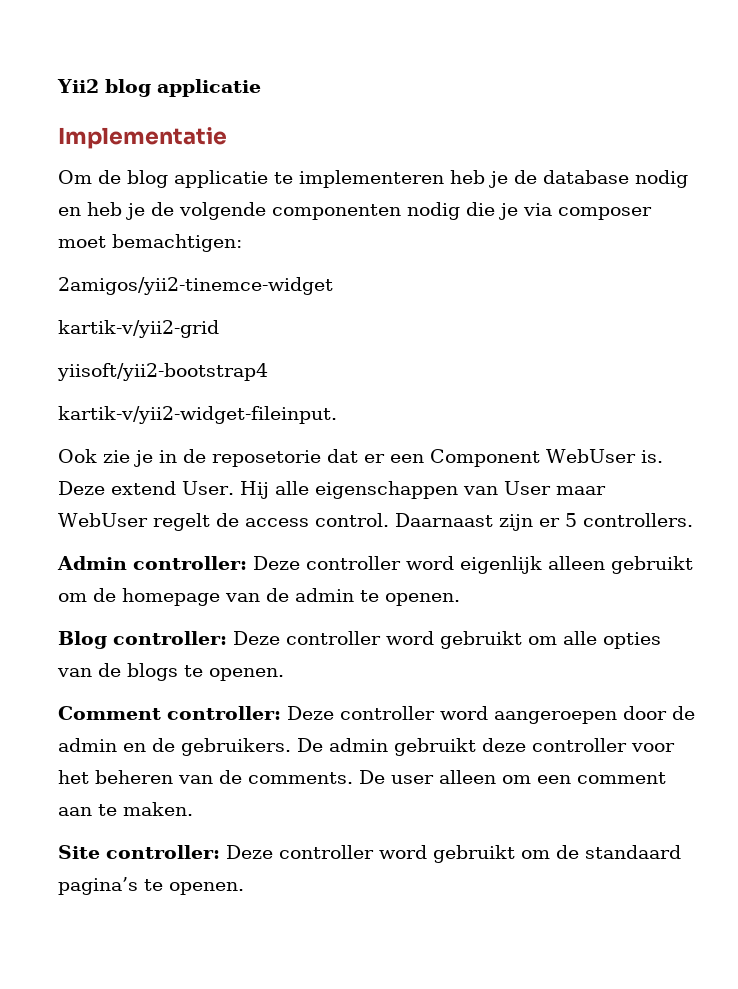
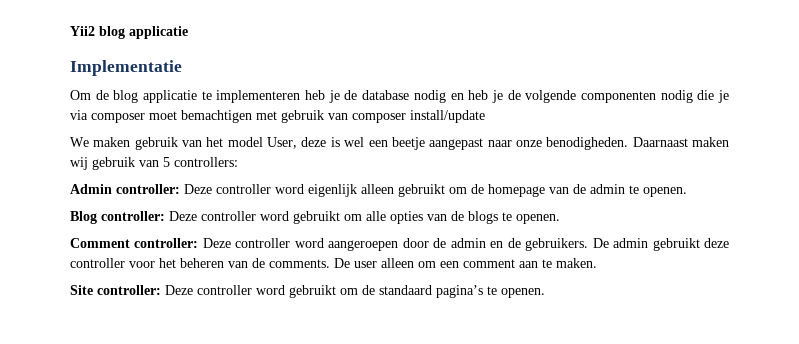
[112,234,242,252] [58,277,333,295] [58,320,219,338] [57,363,268,381] [58,406,337,424] [58,449,663,467] [58,481,606,499] [58,513,693,531] bemachtigen: // 2amigos/yii2-tinemce-widget // kartik-v/yii2-grid // yiisoft/yii2-bootstrap4 // kartik-v/yii2-widget-fileinput. // Ook zie je in de reposetorie dat er een Component WebUser is. Deze extend User. Hij alle eigenschappen van User maar WebUser regelt de access control. Daarnaast zijn er 5 controllers. -> [181,110,485,123] [70,137,730,150] [70,157,238,170] bemachtigen met gebruik van composer install/update // We maken gebruik van het model User, deze is wel een beetje aangepast naar onze benodigheden. Daarnaast maken wij gebruik van 5 controllers:

